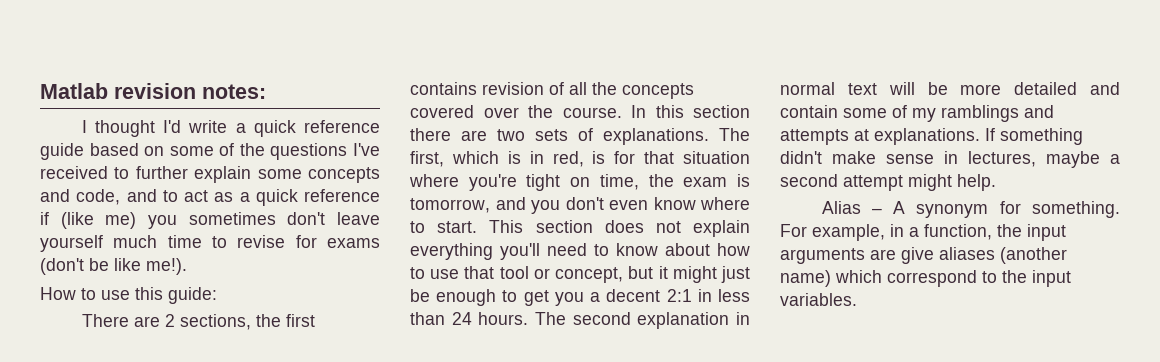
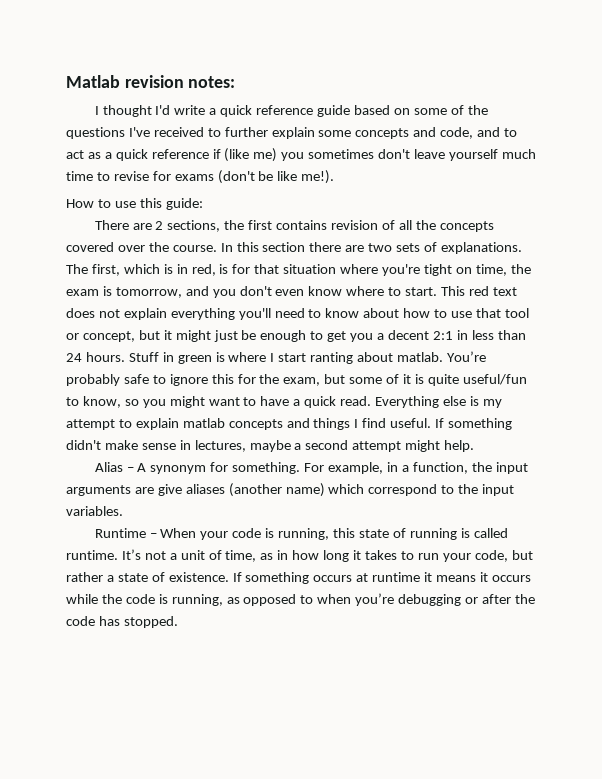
[535,220,593,233] section -> [468,286,517,296] red text
[535,312,750,329] [780,82,1120,95] [780,105,1054,122] [780,128,980,145] The second explanation in normal text will be more detailed and contain some of my ramblings and attempts at explanations. -> [128,351,486,364] [66,374,527,386] [66,396,502,408] [66,418,432,430] Stuff in green is where I start ranting about matlab. You’re probably safe to ignore this for the exam, but some of it is quite useful/fun to know, so you might want to have a quick read. Everything else is my attempt to explain matlab concepts and things I find useful.
(857, 299) none -> [94,528,508,540] [66,549,533,562] [66,572,531,584] [66,593,535,606] [66,616,178,628] // Runtime – When your code is running, this state of running is called runtime. It’s not a unit of time, as in how long it takes to run your code, but rather a state of existence. If something occurs at runtime it means it occurs while the code is running, as opposed to when you’re debugging or after the code has stopped.

